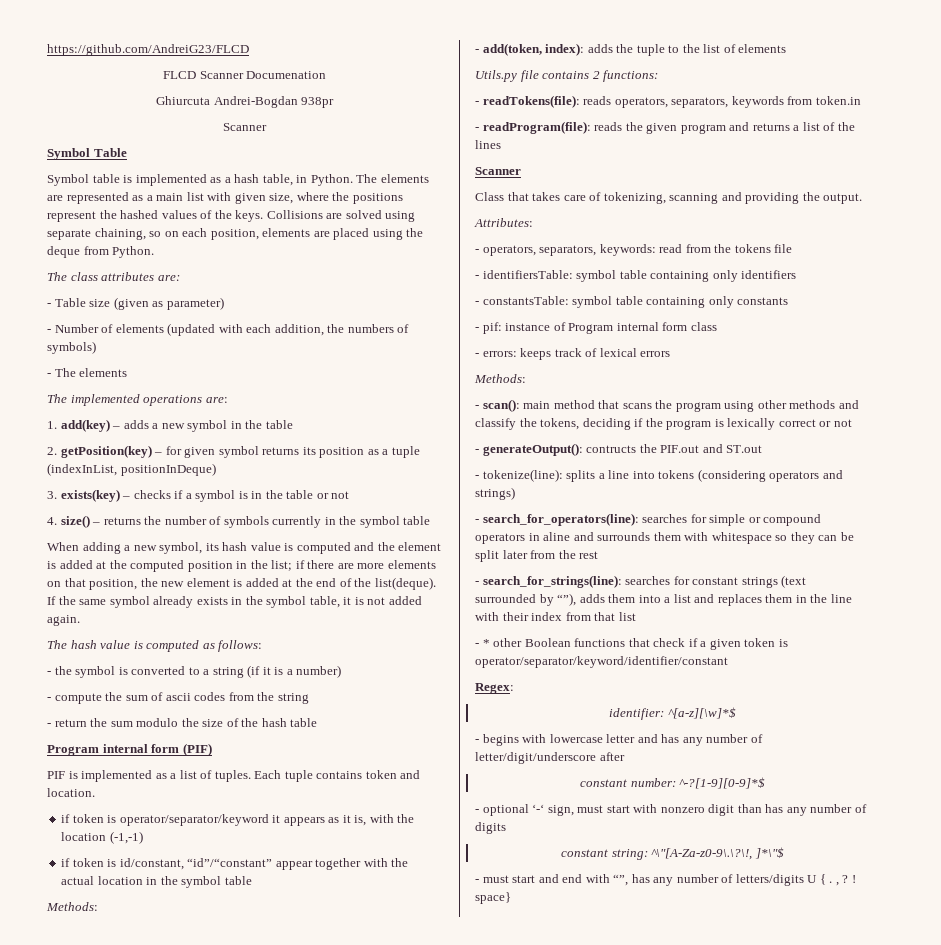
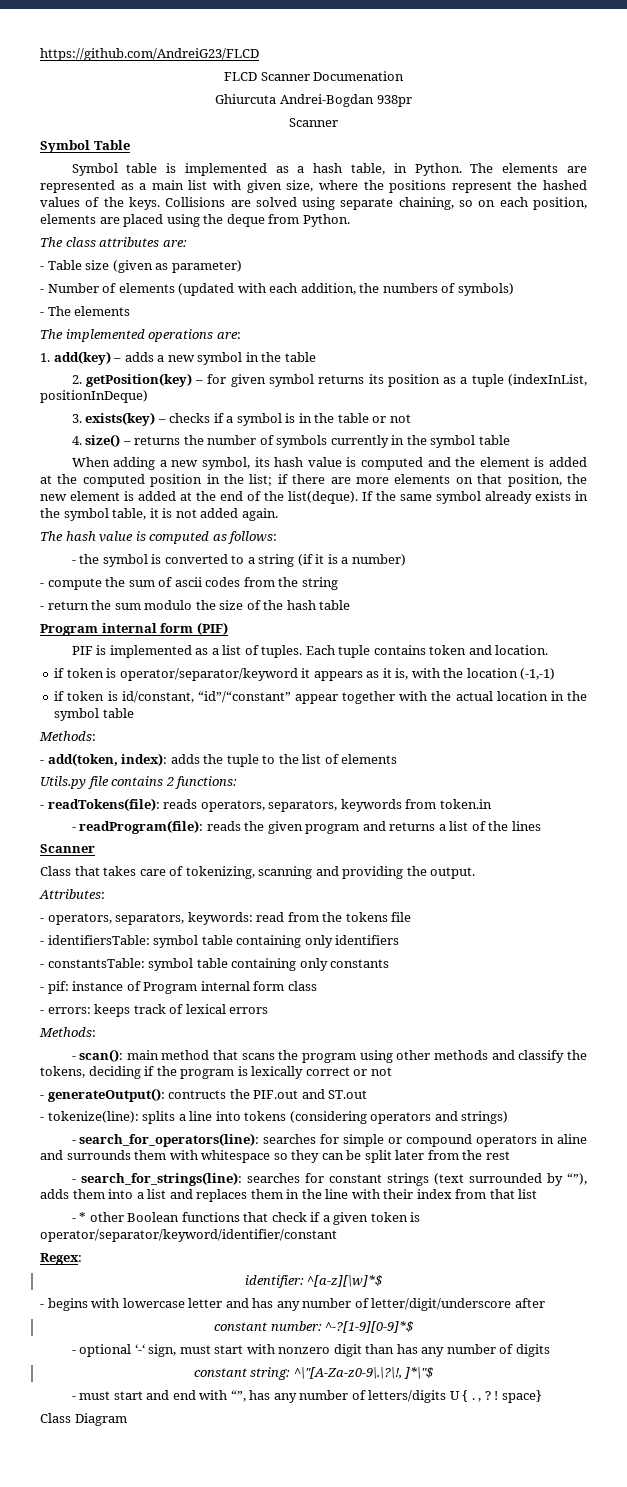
(511, 898) none -> [40,1413,127,1426] // Class Diagram

